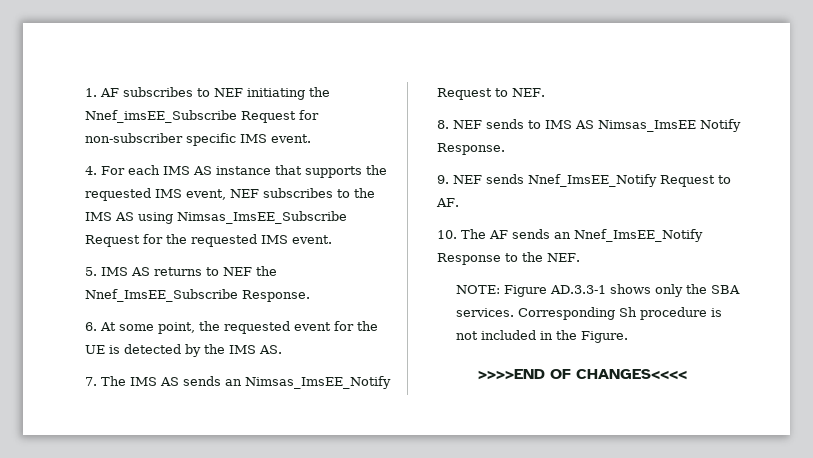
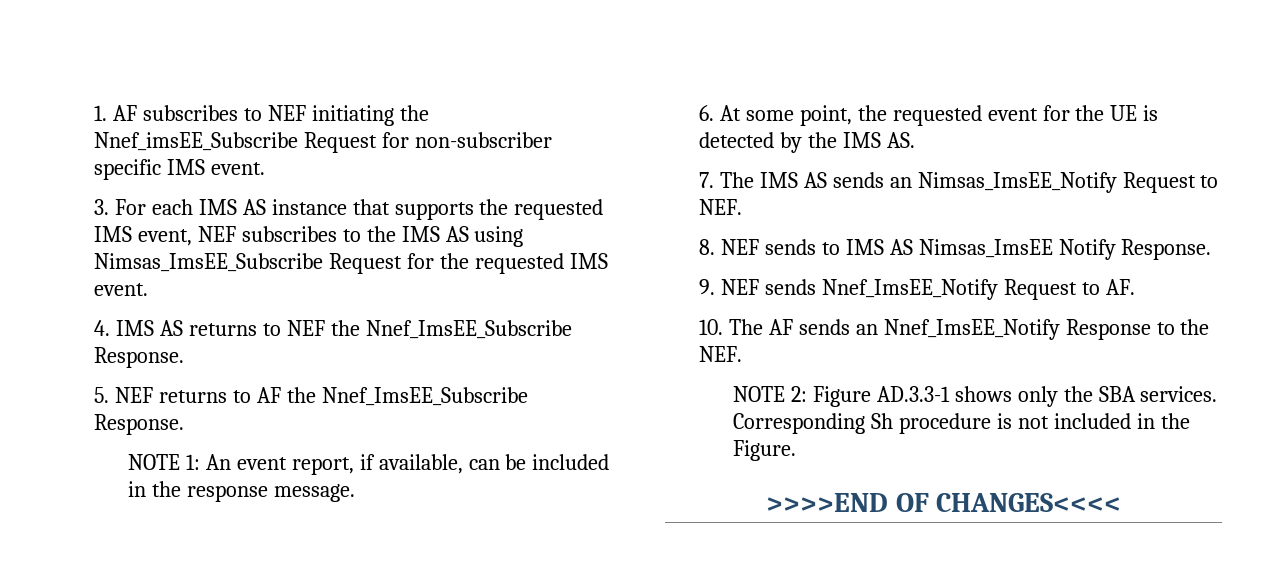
[85,166,98,175] 4. -> [93,199,109,215] 3.
[85,267,98,276] 5. -> [93,320,110,336] 4.
(311, 296) none -> [93,387,528,406] [93,414,184,435] [127,454,610,475] [127,481,355,502] // 5. NEF returns to AF the Nnef_ImsEE_Subscribe Response. // NOTE 1: An event report, if available, can be included in the response message.
[455,285,500,294] NOTE: -> [732,386,807,402] NOTE 2:

